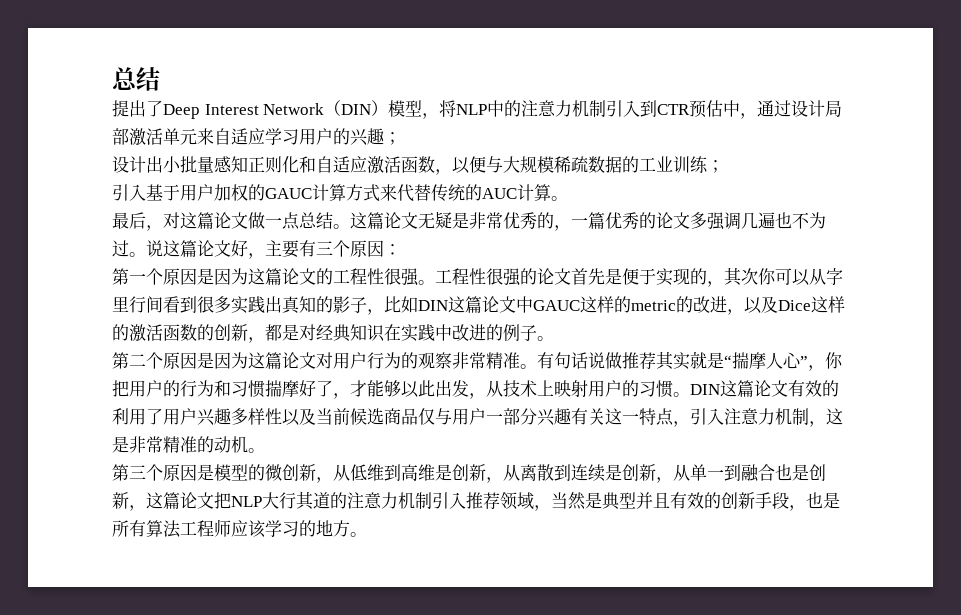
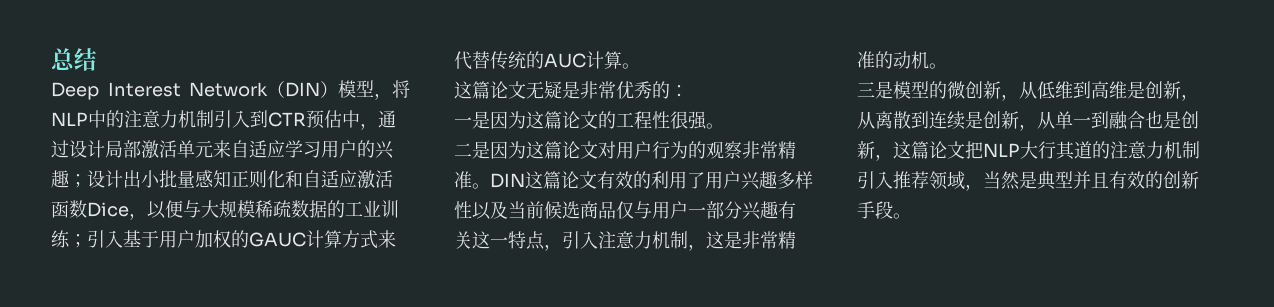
[112,100,163,117] 提出了 -> (97, 59) none
(401, 138) // -> (87, 181) none
(435, 164) none -> [87,202,129,217] Dice
(724, 166) // -> (87, 241) none
[112,212,350,231] 最后，对这篇论文做一点总结。 -> (640, 66) none
[554,212,826,231] [112,240,401,259] [112,268,197,285] ，一篇优秀的论文多强调几遍也不为过。说这篇论文好，主要有三个原因： // 第一个原因 -> [670,85,688,97] [454,117,472,127] ： // 一
[435,267,843,287] [112,296,845,315] [112,324,554,343] [112,352,197,369] 工程性很强的论文首先是便于实现的，其次你可以从字里行间看到很多实践出真知的影子，比如DIN这篇论文中GAUC这样的metric的改进，以及Dice这样的激活函数的创新，都是对经典知识在实践中改进的例子。 // 第二个原因 -> [454,143,472,157] // 二
[537,351,843,371] [112,380,690,399] 有句话说做推荐其实就是“揣摩人心”，你把用户的行为和习惯揣摩好了，才能够以此出发，从技术上映射用户的习惯。 -> (490, 186) none
[112,464,197,481] 第三个原因 -> [857,82,875,97] 三
[789,492,840,511] [112,519,350,538] ，也是所有算法工程师应该学习的地方 -> (893, 210) none

